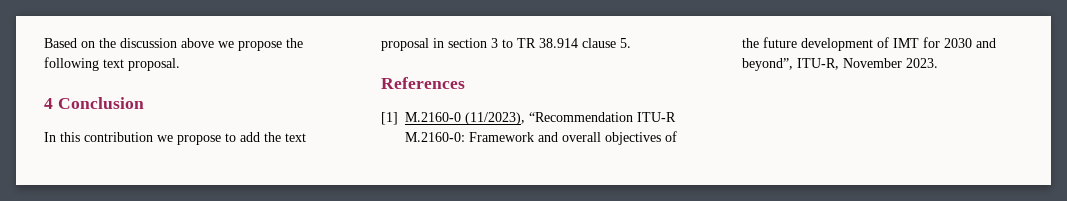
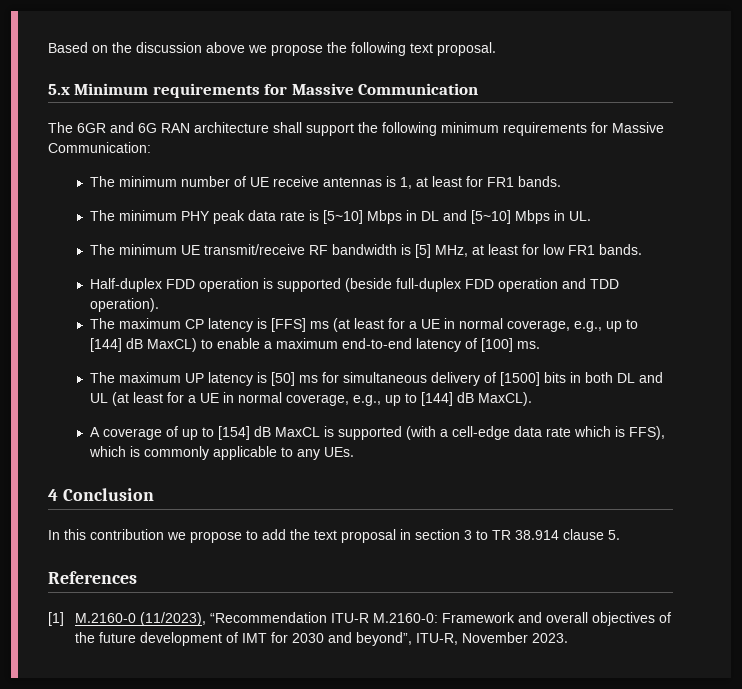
(180, 64) none -> [48,83,479,98] [48,122,664,136] [48,142,151,153] [89,176,561,189] [89,210,591,224] [89,244,642,258] [89,278,619,292] [89,298,159,312] [89,318,638,332] [89,338,540,352] [89,372,663,386] [89,392,532,406] [89,426,665,440] [88,446,354,460] // 5.x Minimum requirements for Massive Communication // The 6GR and 6G RAN architecture shall support the following minimum requirements for Massive Communication: // The minimum number of UE receive antennas is 1, at least for FR1 bands. // The minimum PHY peak data rate is [5~10] Mbps in DL and [5~10] Mbps in UL. // The minimum UE transmit/receive RF bandwidth is [5] MHz, at least for low FR1 bands. // Half-duplex FDD operation is supported (beside full-duplex FDD operation and TDD operation). // The maximum CP latency is [FFS] ms (at least for a UE in normal coverage, e.g., up to [144] dB MaxCL) to enable a maximum end-to-end latency of [100] ms. // The maximum UP latency is [50] ms for simultaneous delivery of [1500] bits in both DL and UL (at least for a UE in normal coverage, e.g., up to [144] dB MaxCL). // A coverage of up to [154] dB MaxCL is supported (with a cell-edge data rate which is FFS), which is commonly applicable to any UEs.

